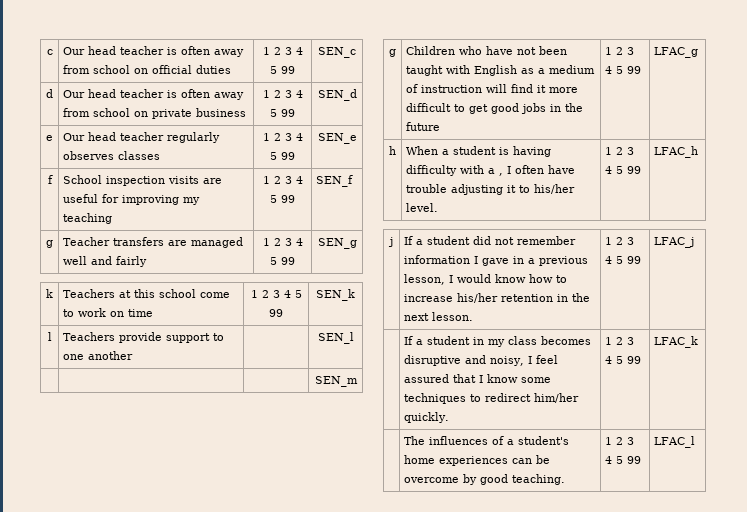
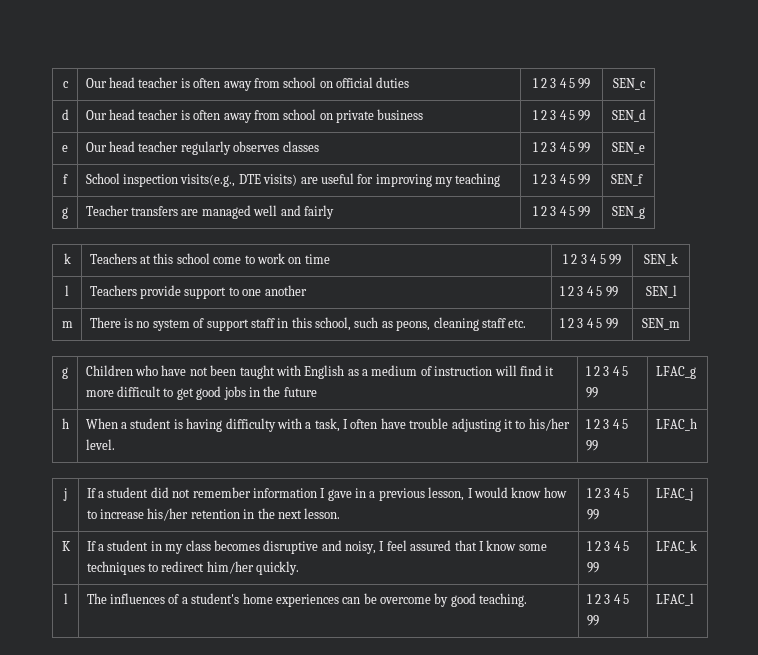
[168,176,200,184] visits -> [180,174,298,187] visits(e.g., DTE visits)
[317,332,354,344] | SEN_l // | | -> [559,286,618,297] [645,285,677,298] [61,321,73,328] [89,317,527,331] [559,318,618,329] 1 2 3 4 5 99 | SEN_l // m | There is no system of support staff in this school, such as peons, cleaning staff etc. | 1 2 3 4 5 99
[499,173,504,176] , -> [314,418,340,432] task,
(695, 242) none -> [61,541,71,551] K
(699, 342) none -> [63,593,68,604] l

